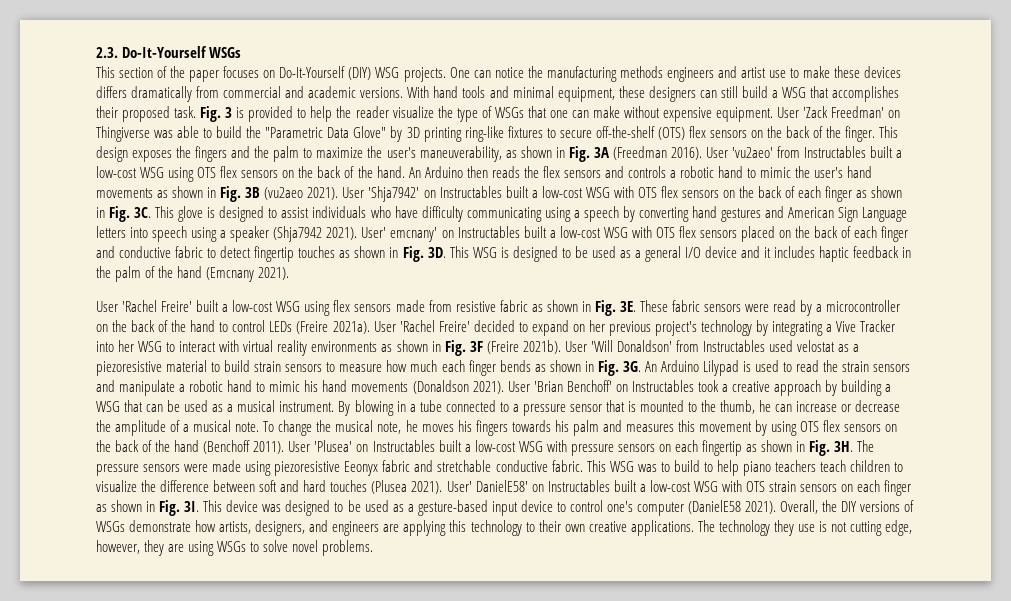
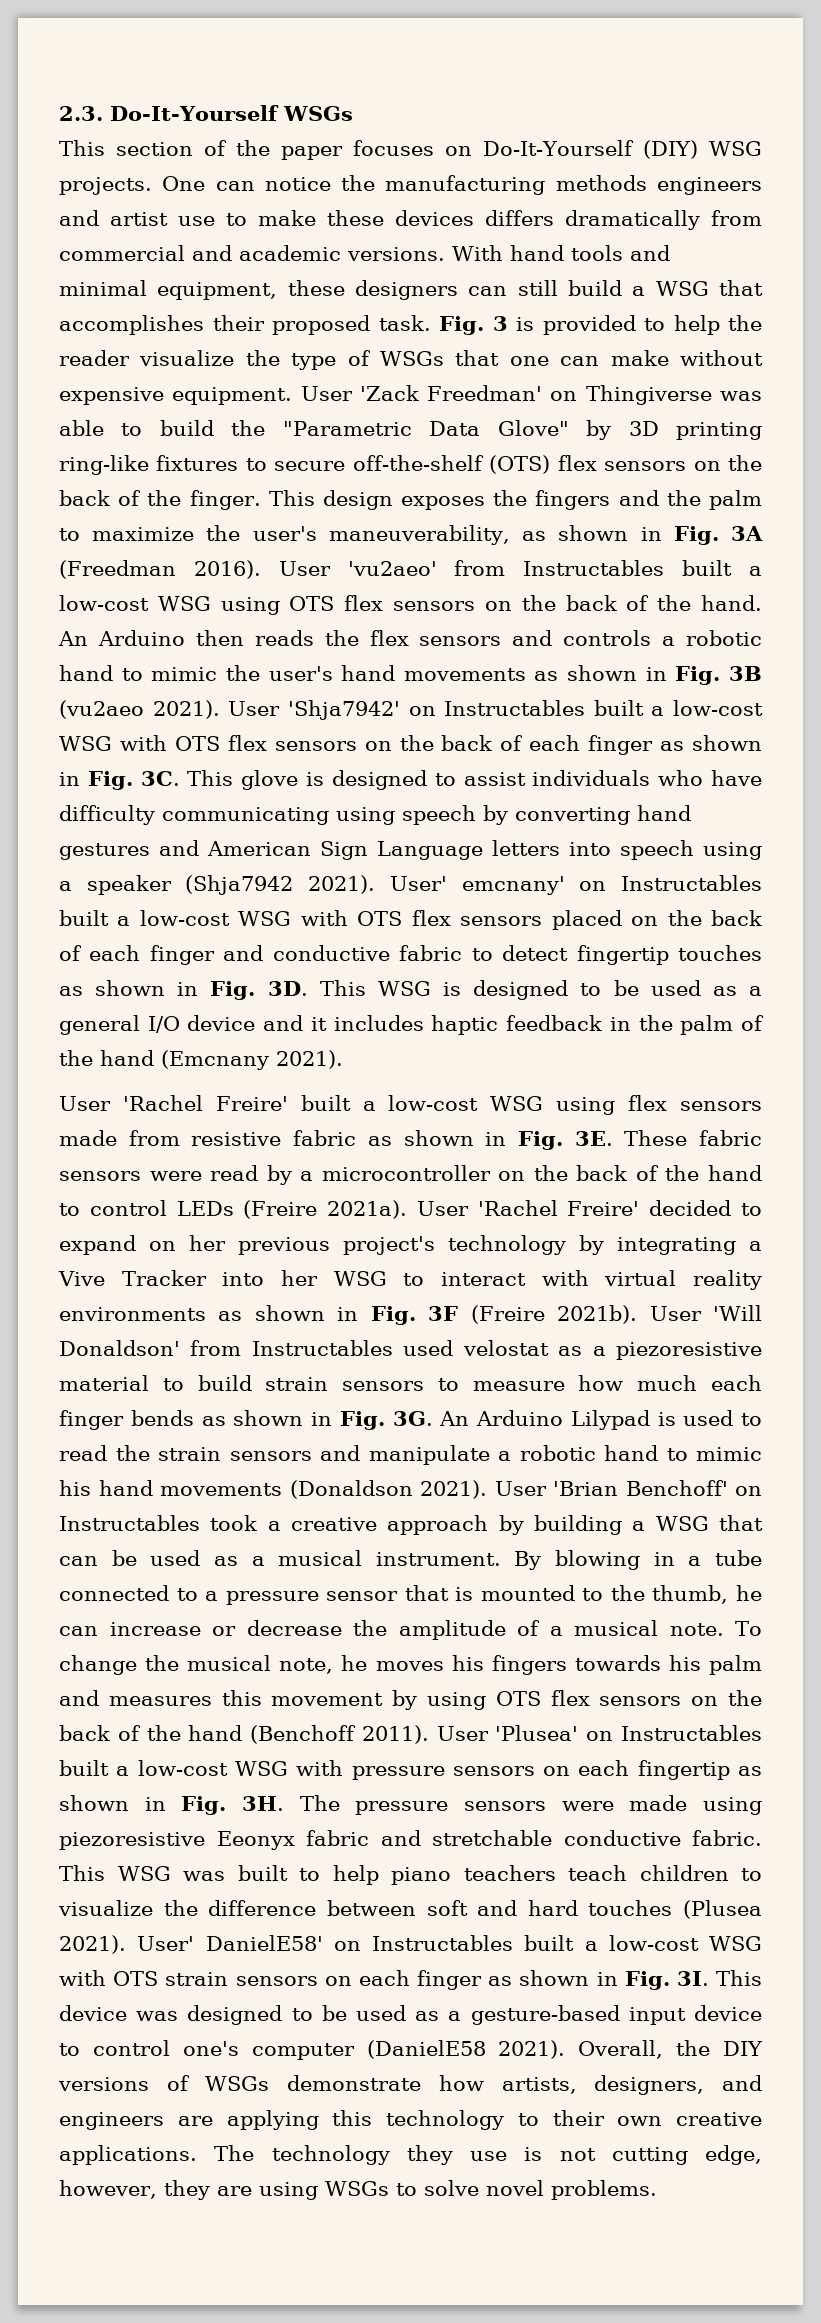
[573,210,580,218] a -> (395, 816) none
[660,460,700,472] to build -> [237,1865,288,1881] built

